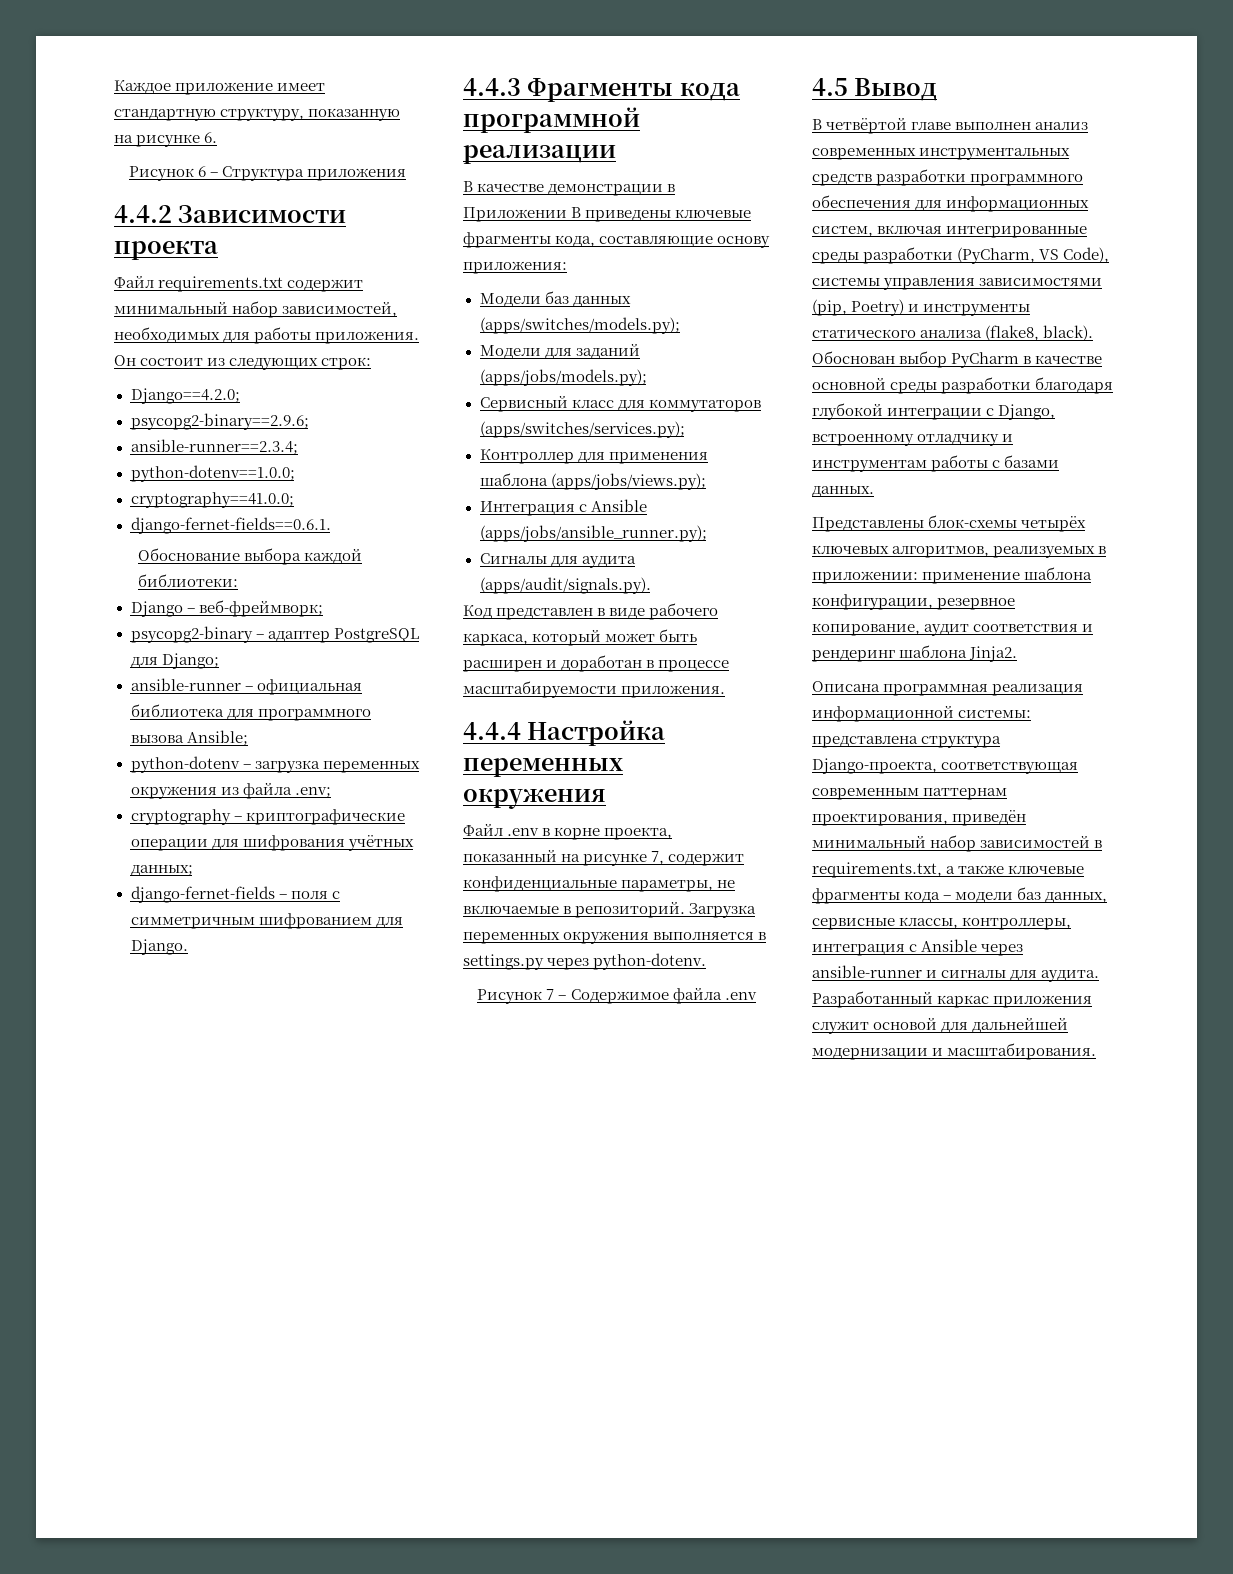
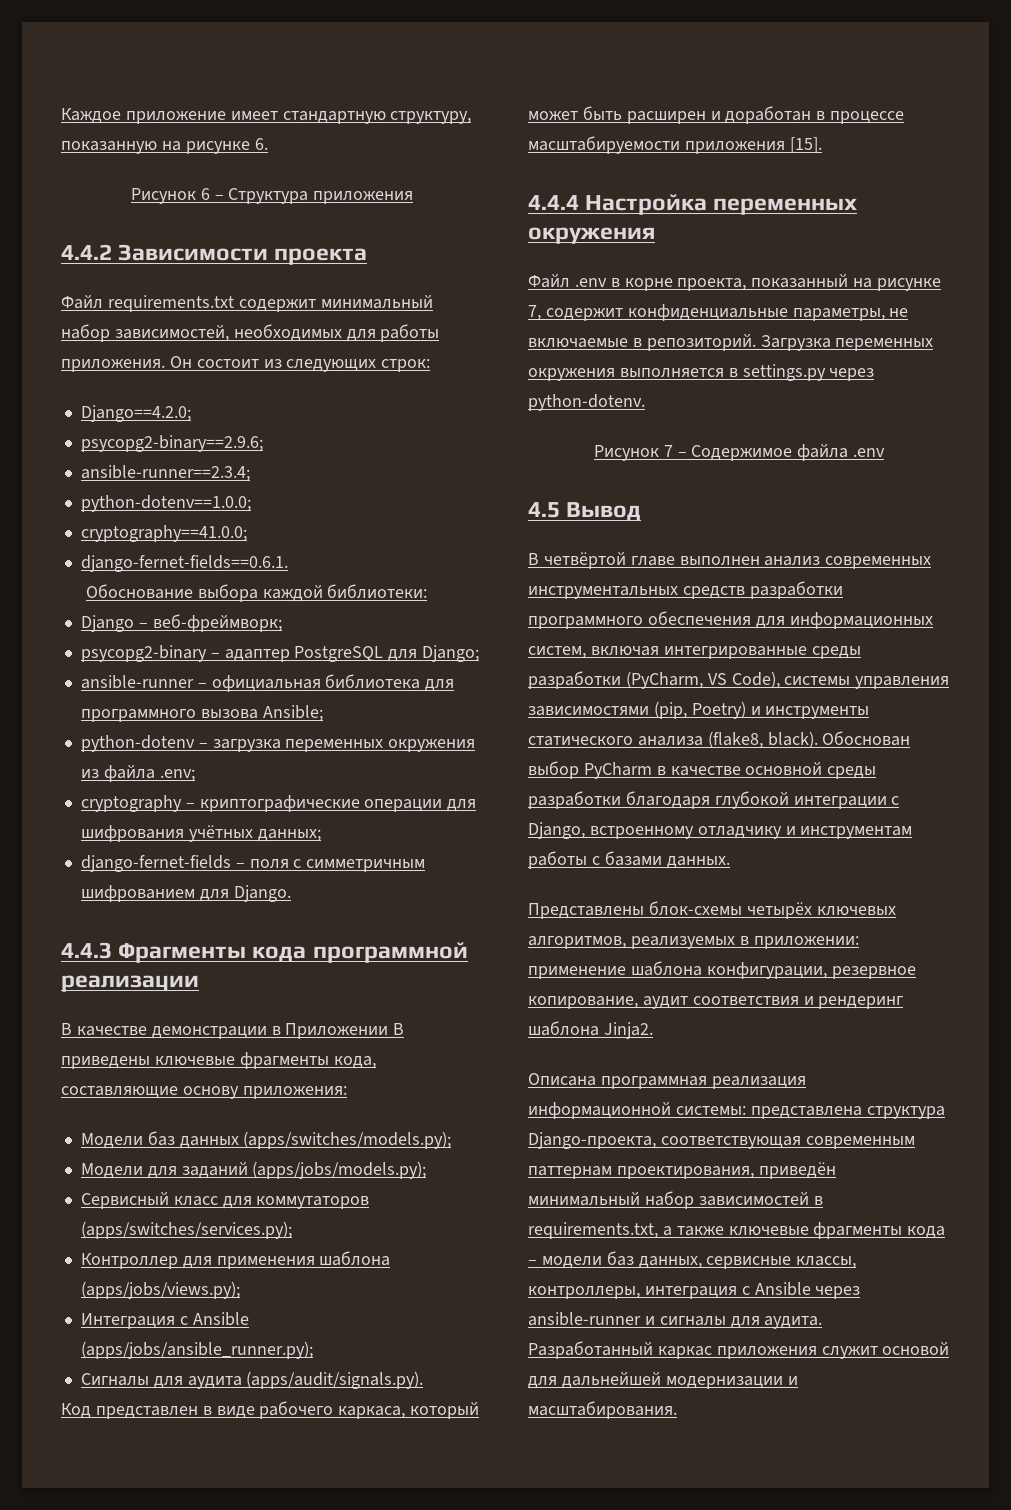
[621,685,726,698] приложения. -> [684,137,822,154] приложения [15].

